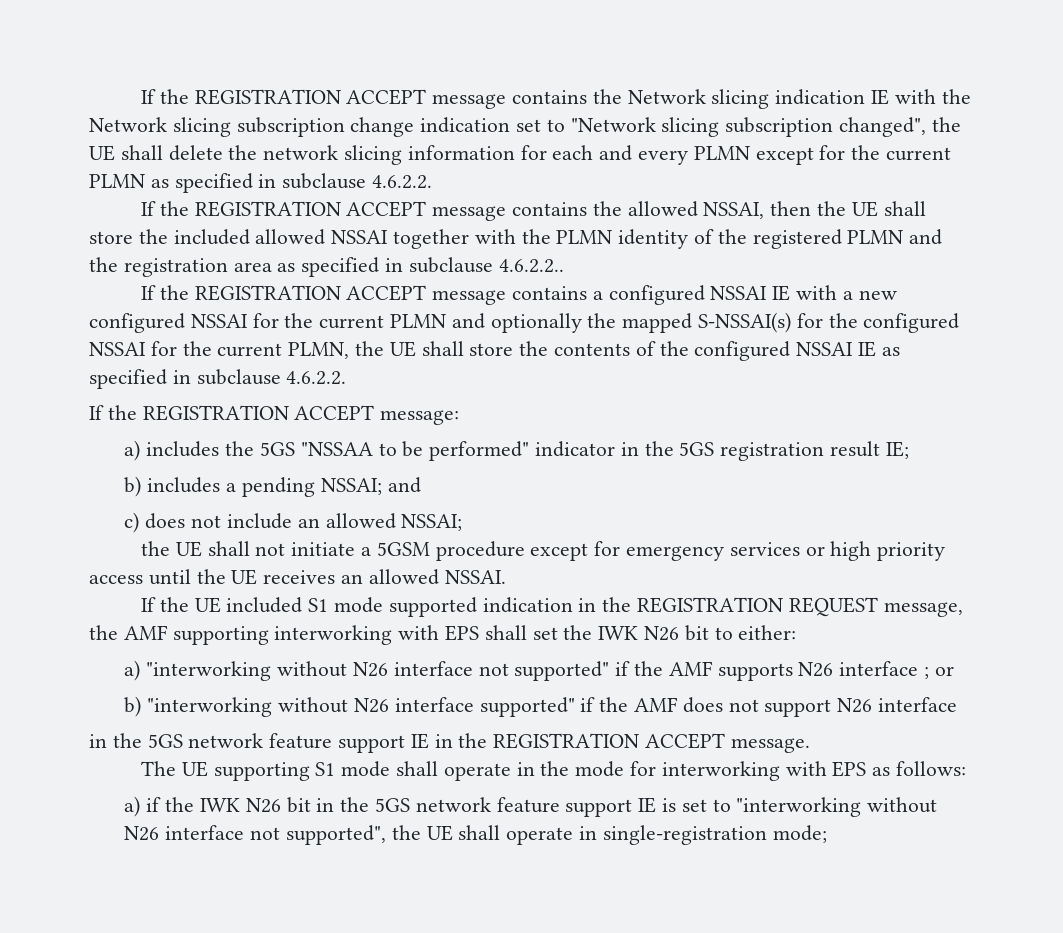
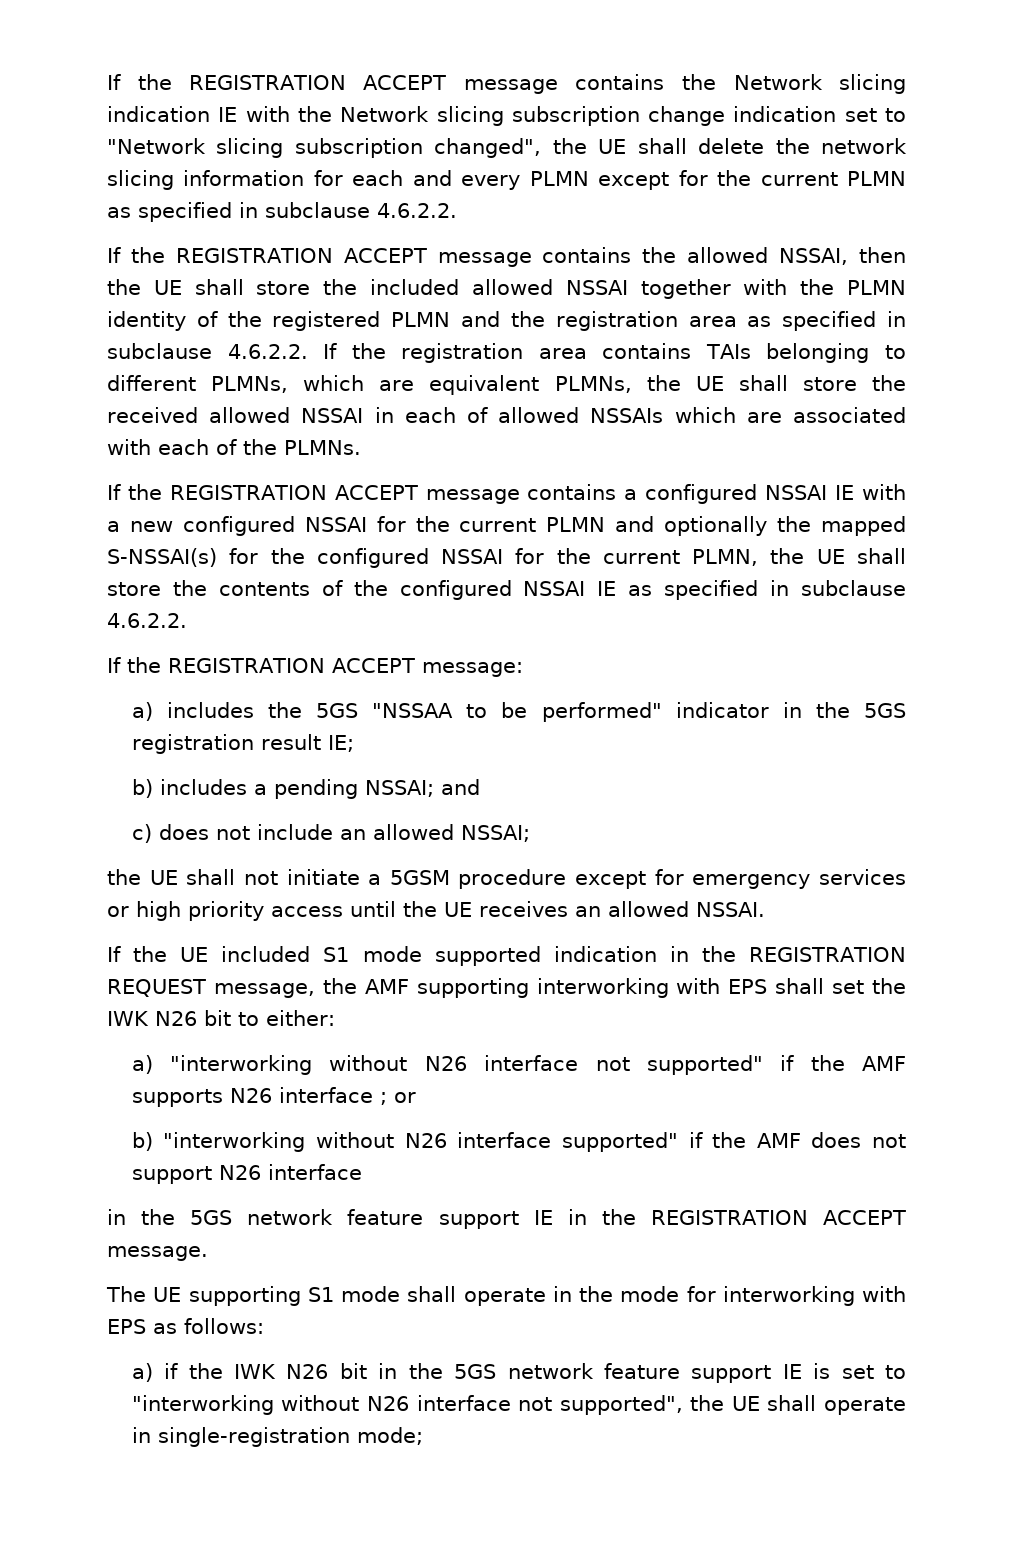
[498,259,564,273] 4.6.2.2.. -> [227,343,906,363] [107,375,907,395] [107,407,906,423] [107,439,361,455] 4.6.2.2. If the registration area contains TAIs belonging to different PLMNs, which are equivalent PLMNs, the UE shall store the received allowed NSSAI in each of allowed NSSAIs which are associated with each of the PLMNs.

